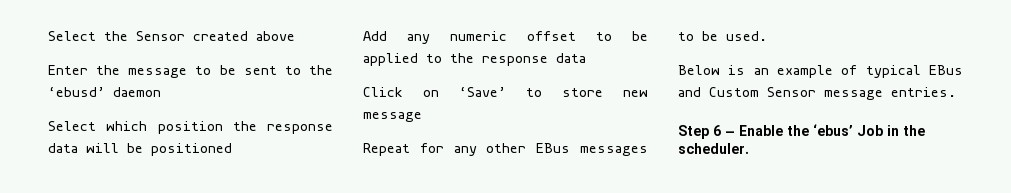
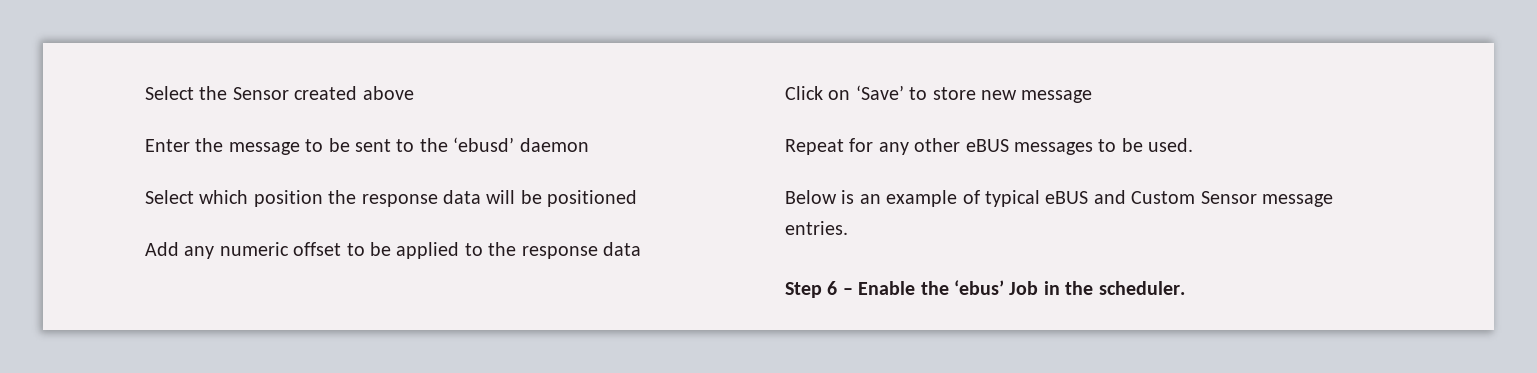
[536,143,571,153] EBus -> [965,139,1009,152] eBUS
[929,65,963,75] EBus -> [1045,191,1089,204] eBUS

